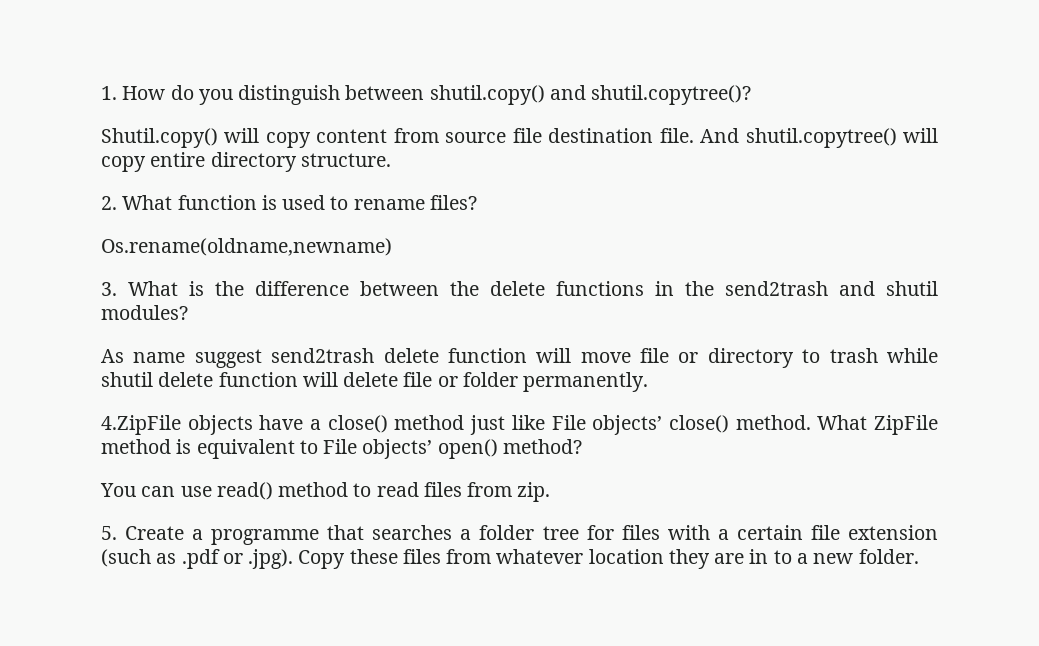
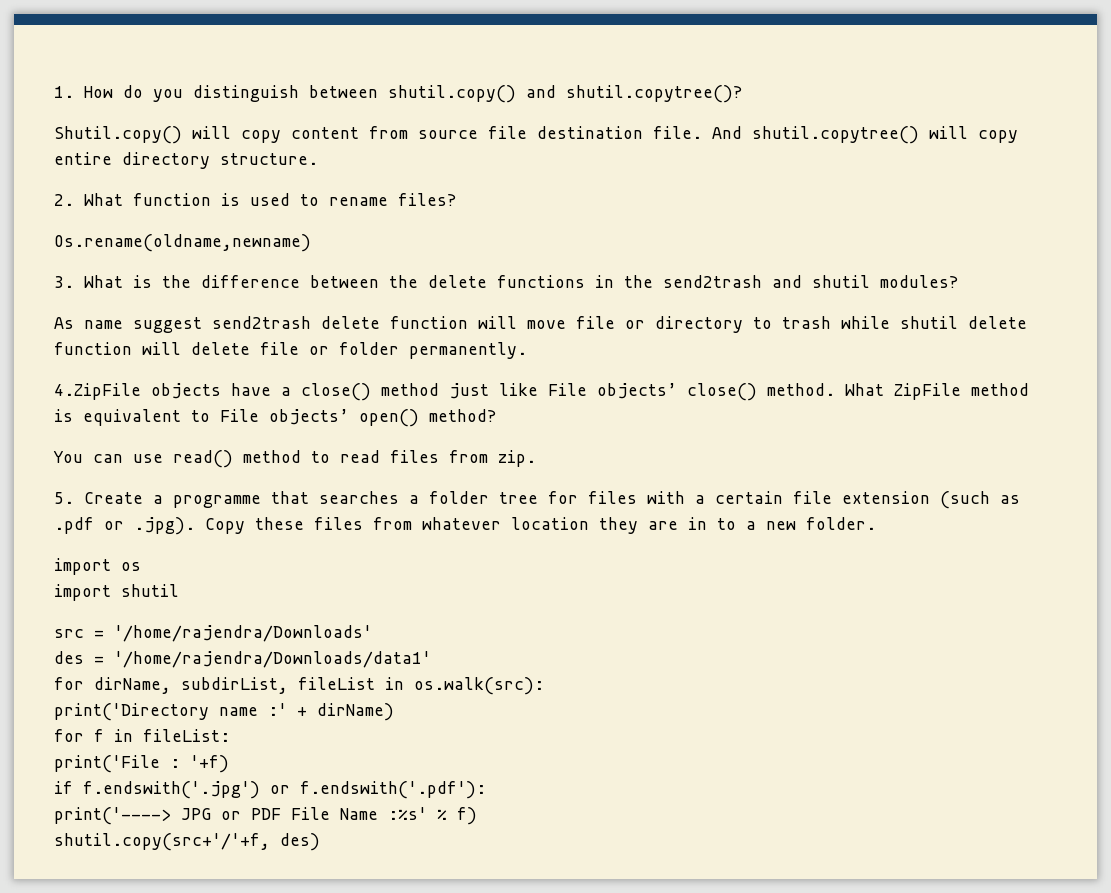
(919, 556) none -> [54,558,141,575] [54,584,179,601] [54,625,372,642] [54,651,431,668] [54,677,544,695] [54,703,394,721] [54,729,230,742] [54,755,229,773] [54,781,486,799] [54,807,477,825] [54,833,320,851] // import os // import shutil // src = '/home/rajendra/Downloads' // des = '/home/rajendra/Downloads/data1' // for dirName, subdirList, fileList in os.walk(src): // print('Directory name :' + dirName) // for f in fileList: // print('File : '+f) // if f.endswith('.jpg') or f.endswith('.pdf'): // print('----> JPG or PDF File Name :%s' % f) // shutil.copy(src+'/'+f, des)

